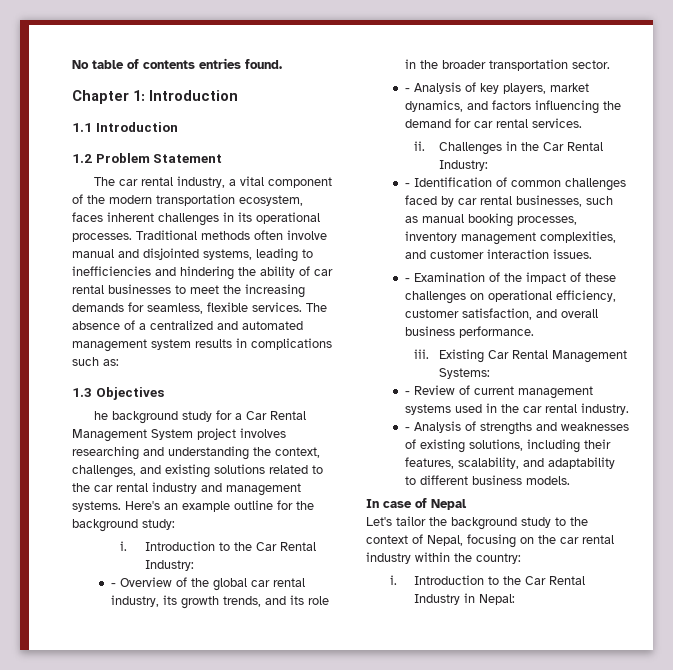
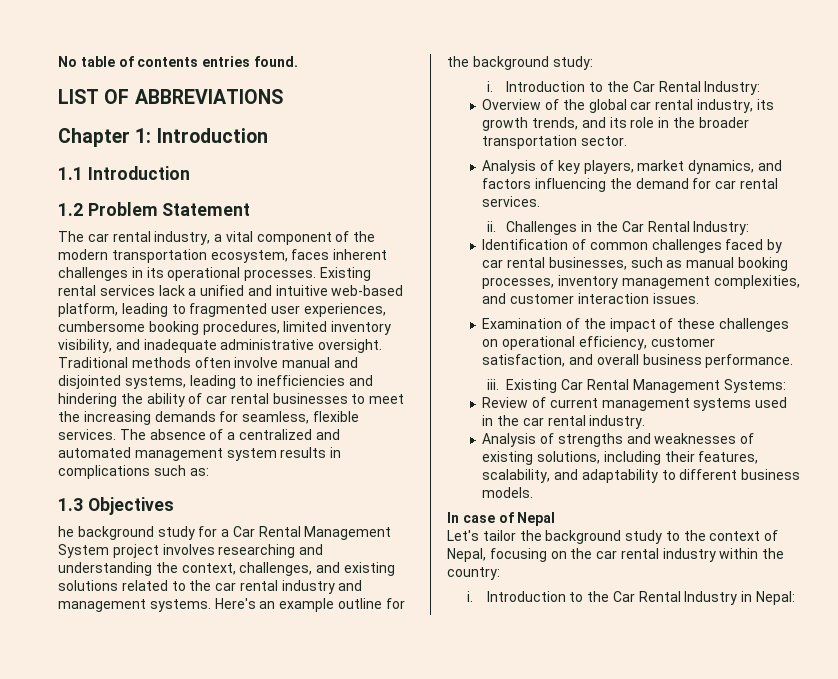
(282, 64) none -> [58,89,283,104] // LIST OF ABBREVIATIONS
(132, 237) none -> [319,267,371,281] [58,285,404,296] [58,303,386,317] [58,321,392,335] [58,339,383,353] Existing rental services lack a unified and intuitive web-based platform, leading to fragmented user experiences, cumbersome booking procedures, limited inventory visibility, and inadequate administrative oversight.
[110,583,116,587] - -> (761, 88) none
[404,88,410,92] - -> (627, 141) none
[404,183,410,187] - -> (750, 228) none
[404,278,410,282] - -> (699, 298) none
[404,391,410,395] - -> (786, 386) none
[404,427,410,431] - -> (646, 422) none

